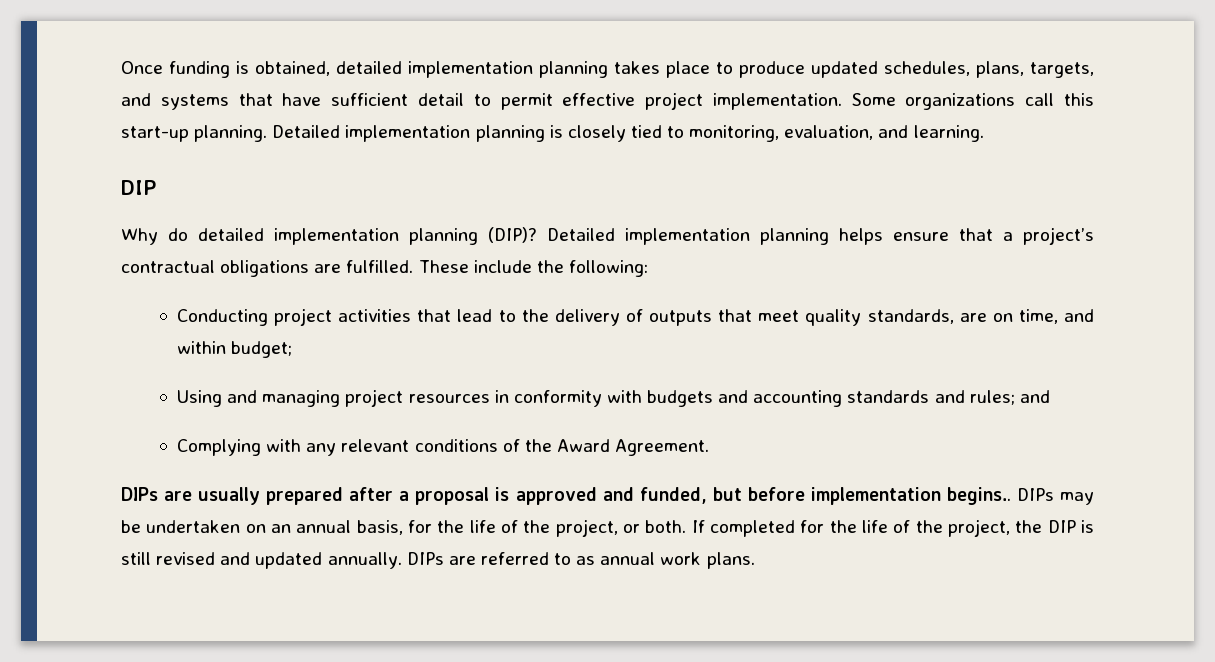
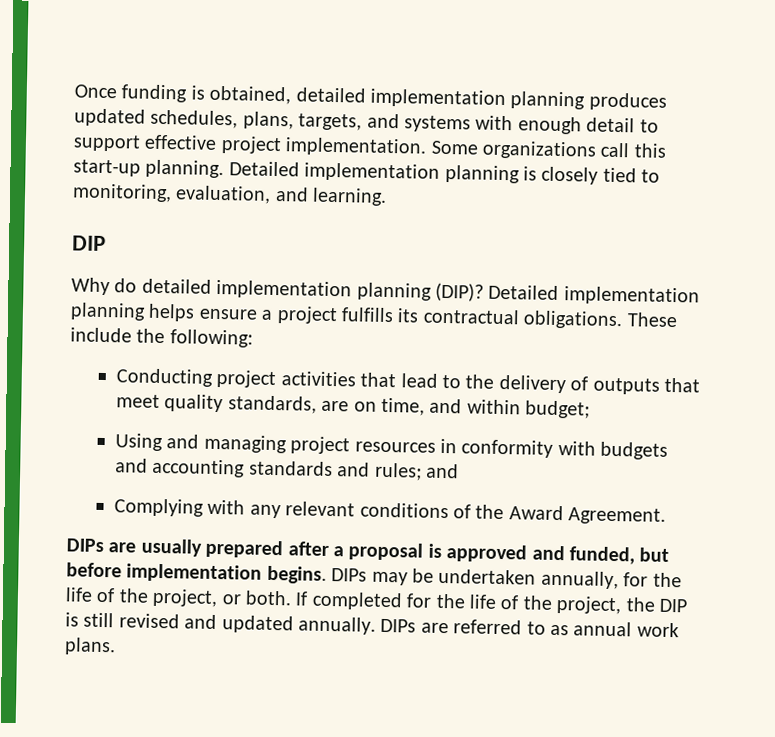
[614,61,805,78] takes place to produce -> [588,92,667,111] produces
[238,93,409,106] that have sufficient -> [475,115,582,135] with enough
[500,93,553,110] permit -> [73,134,141,152] support
[959,227,1094,245] [121,260,414,277] that a project’s contractual obligations are fulfilled. -> [261,306,624,330] a project fulfills its contractual obligations.
[946,487,1011,505] begins.. -> [266,565,327,584] begins.
[245,520,403,535] on an annual basis, -> [540,570,619,590] annually,

